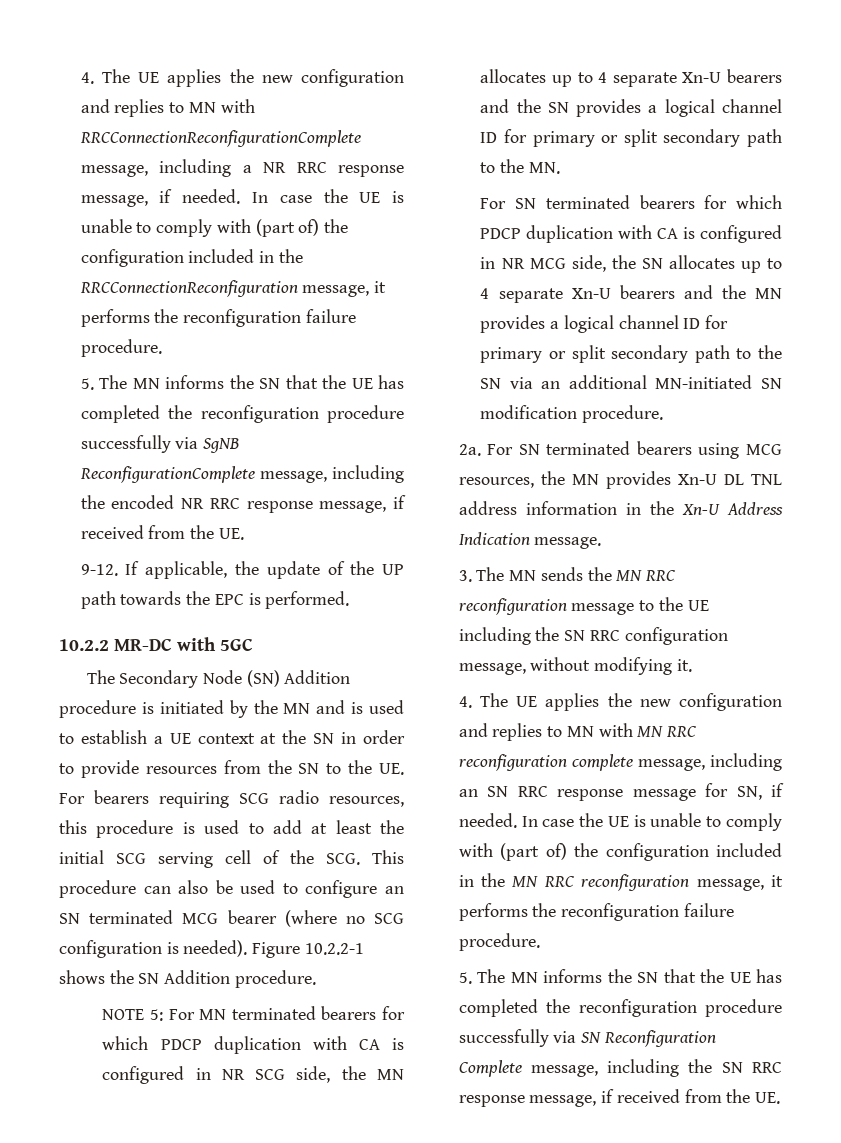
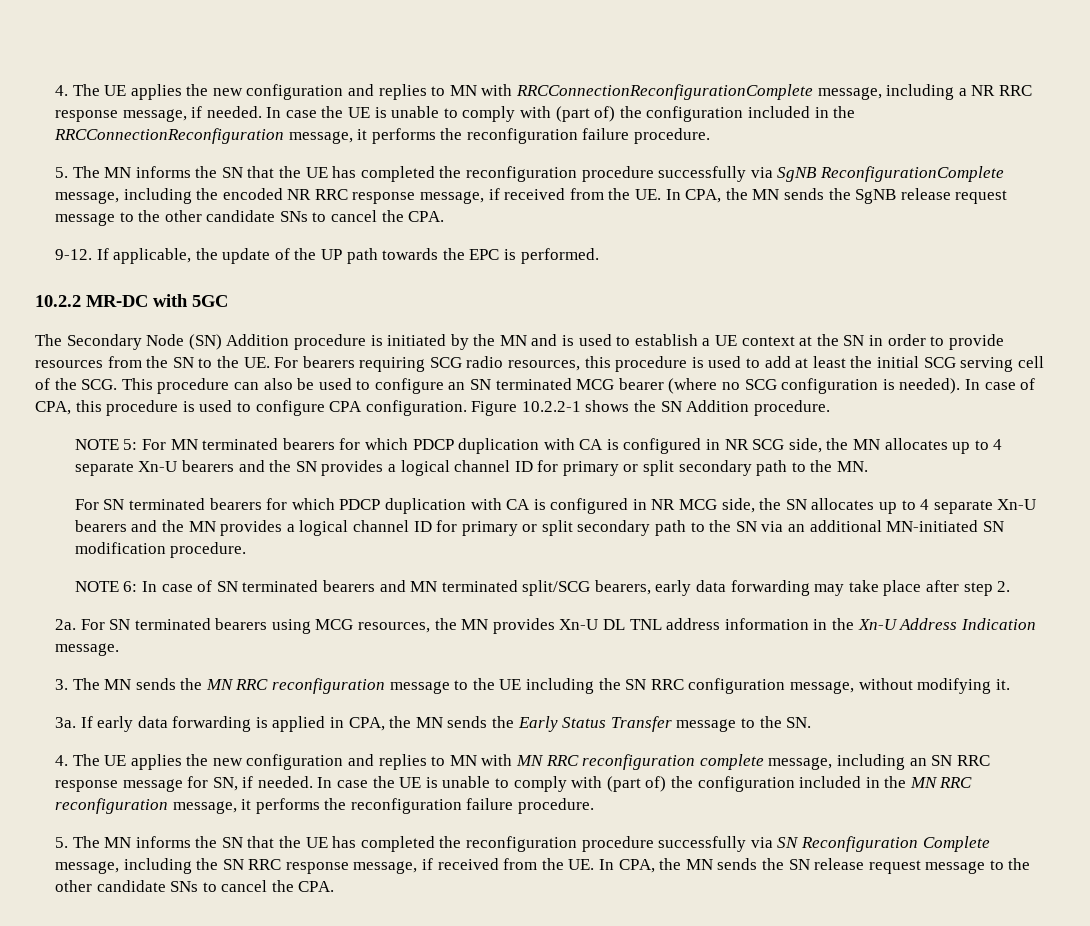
(244, 534) none -> [665,188,1008,204] [54,210,445,226] In CPA, the MN sends the SgNB release request message to the other candidate SNs to cancel the CPA.
(248, 948) none -> [964,378,1036,390] [35,400,467,416] In case of CPA, this procedure is used to configure CPA configuration.
(664, 414) none -> [74,580,1011,596] // NOTE 6: In case of SN terminated bearers and MN terminated split/SCG bearers, early data forwarding may take place after step 2.
(692, 665) none -> [54,716,812,732] // 3a. If early data forwarding is applied in CPA, the MN sends the Early Status Transfer message to the SN.
(781, 1098) none -> [598,858,1031,874] [54,880,335,892] In CPA, the MN sends the SN release request message to the other candidate SNs to cancel the CPA.

